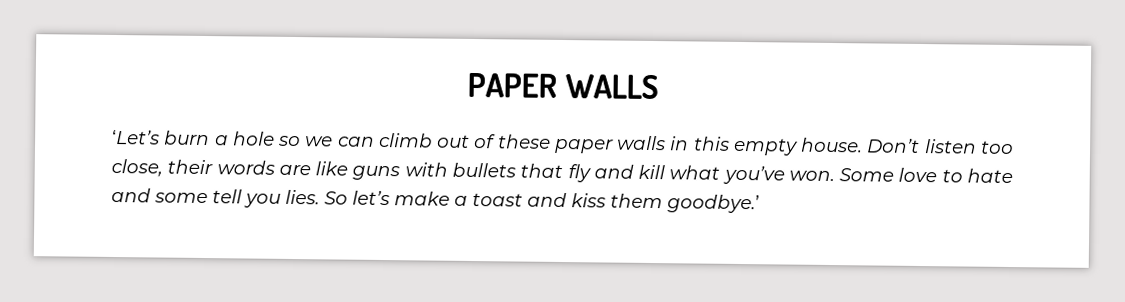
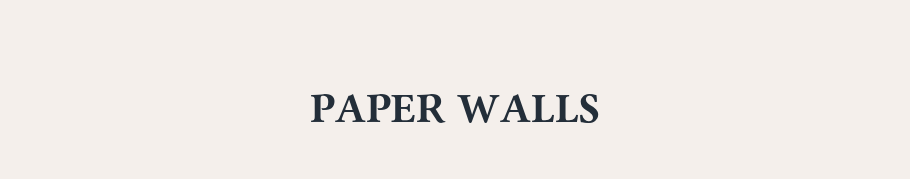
[112,129,1015,156] [111,158,1014,185] [111,187,760,214] // ‘Let’s burn a hole so we can climb out of these paper walls in this empty house. Don’t listen too close, their words are like guns with bullets that fly and kill what you’ve won. Some love to hate and some tell you lies. So let’s make a toast and kiss them goodbye.’ -> (601, 108) none

